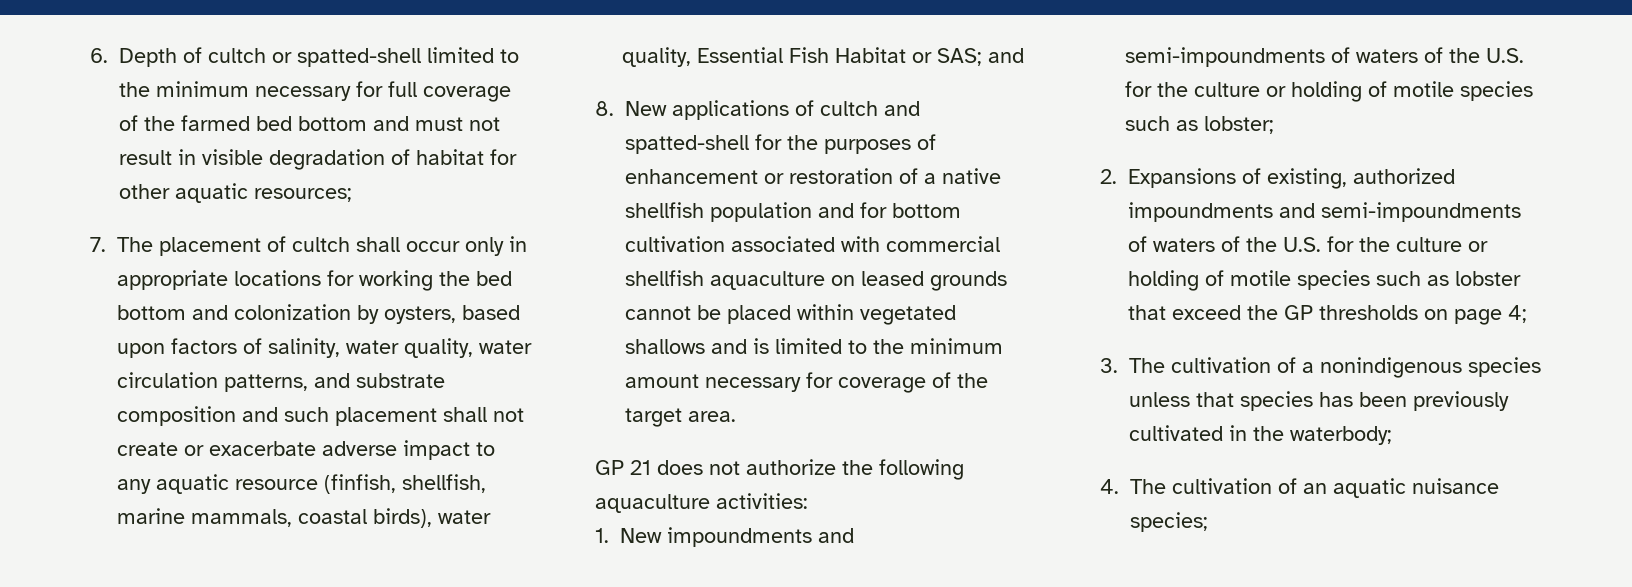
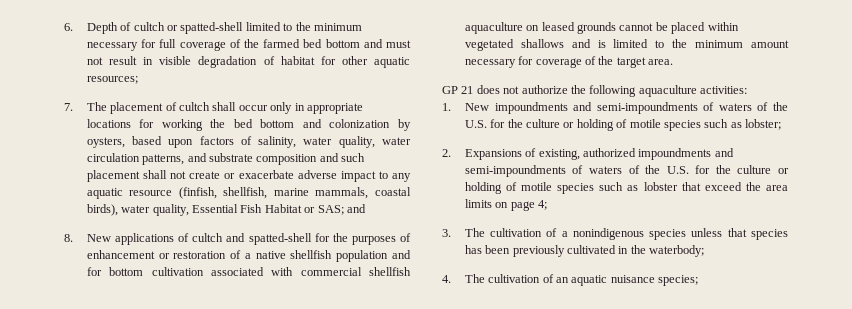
[1284,305,1418,320] GP thresholds -> [765,185,788,191] [464,199,492,208] area limits

